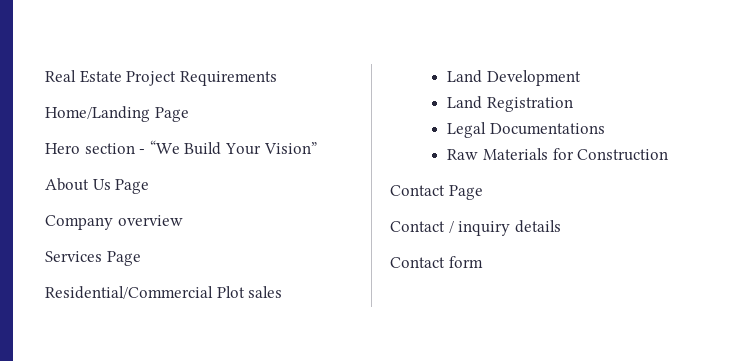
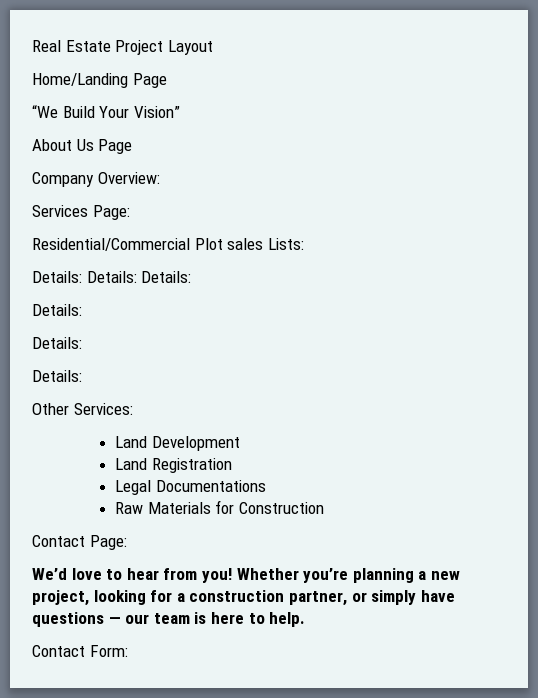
[179,71,277,86] Requirements -> [167,40,213,55] Layout
[45,143,146,154] Hero section - -> (167, 80) none
[117,215,183,226] overview -> [97,172,160,184] Overview:
[106,251,141,266] Page -> [92,205,130,220] Page:
(283, 292) none -> [267,238,304,250] [32,271,192,283] [32,304,82,316] [32,337,82,349] [32,370,82,382] [32,403,133,415] Lists: // Details: Details: Details: // Details: // Details: // Details: // Other Services:
[448,185,483,200] [390,220,561,236] [390,256,483,268] Page // Contact / inquiry details // Contact form -> [89,535,127,550] [32,568,460,583] [32,590,455,606] [32,612,306,627] [32,645,128,657] Page: // We’d love to hear from you! Whether you’re planning a new project, looking for a construction partner, or simply have questions — our team is here to help. // Contact Form:

